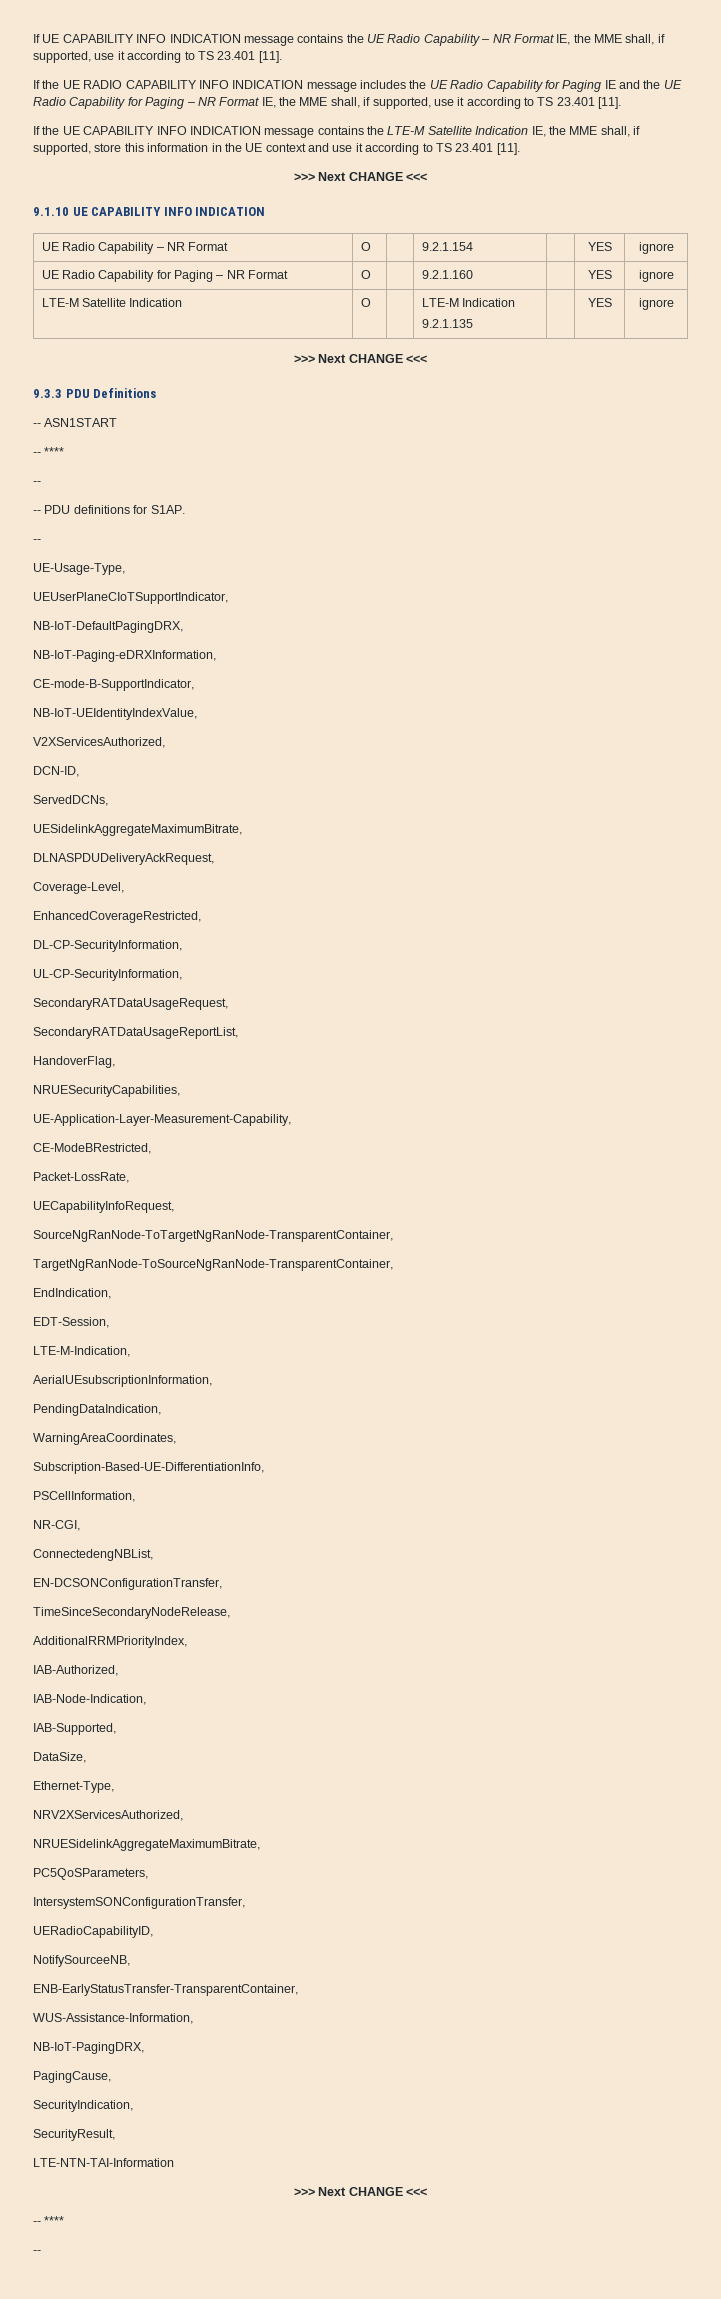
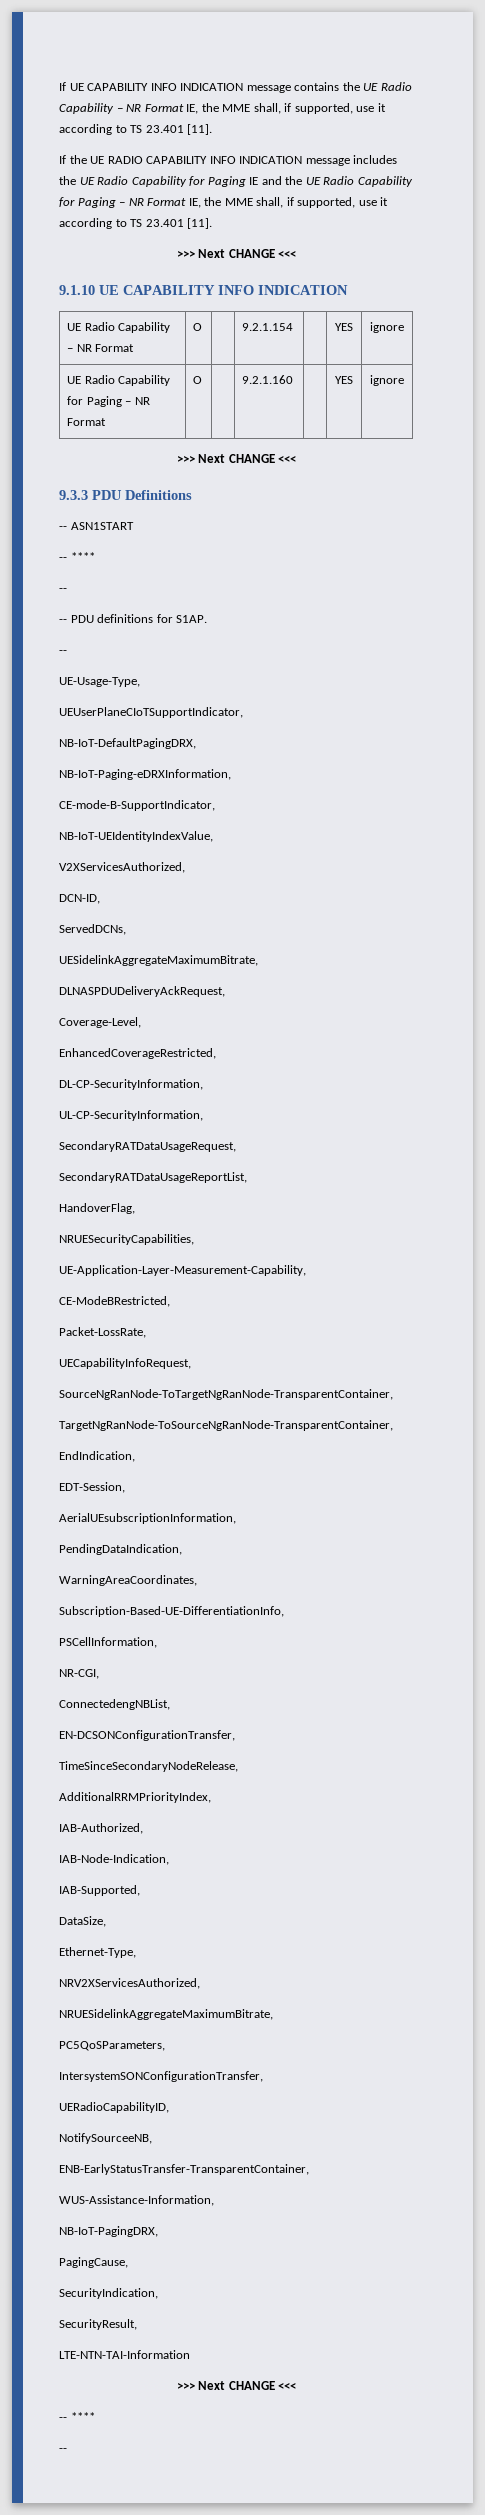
[33,126,640,138] [33,143,520,155] // If the UE CAPABILITY INFO INDICATION message contains the LTE-M Satellite Indication IE, the MME shall, if supported, store this information in the UE context and use it according to TS 23.401 [11]. -> (213, 223) none
[41,298,183,307] [360,298,371,307] [421,298,515,307] [421,319,473,328] [587,298,612,307] [638,298,674,310] // LTE-M Satellite Indication | O | | LTE-M Indication // 9.2.1.135 | | YES | ignore -> (404, 380) none
[33,1346,130,1357] // LTE-M-Indication, -> (125, 1487) none

